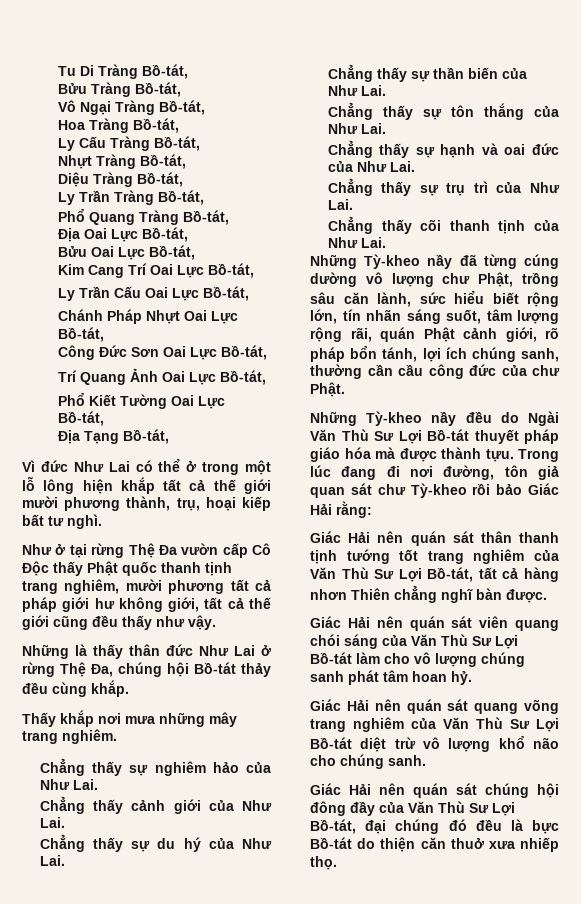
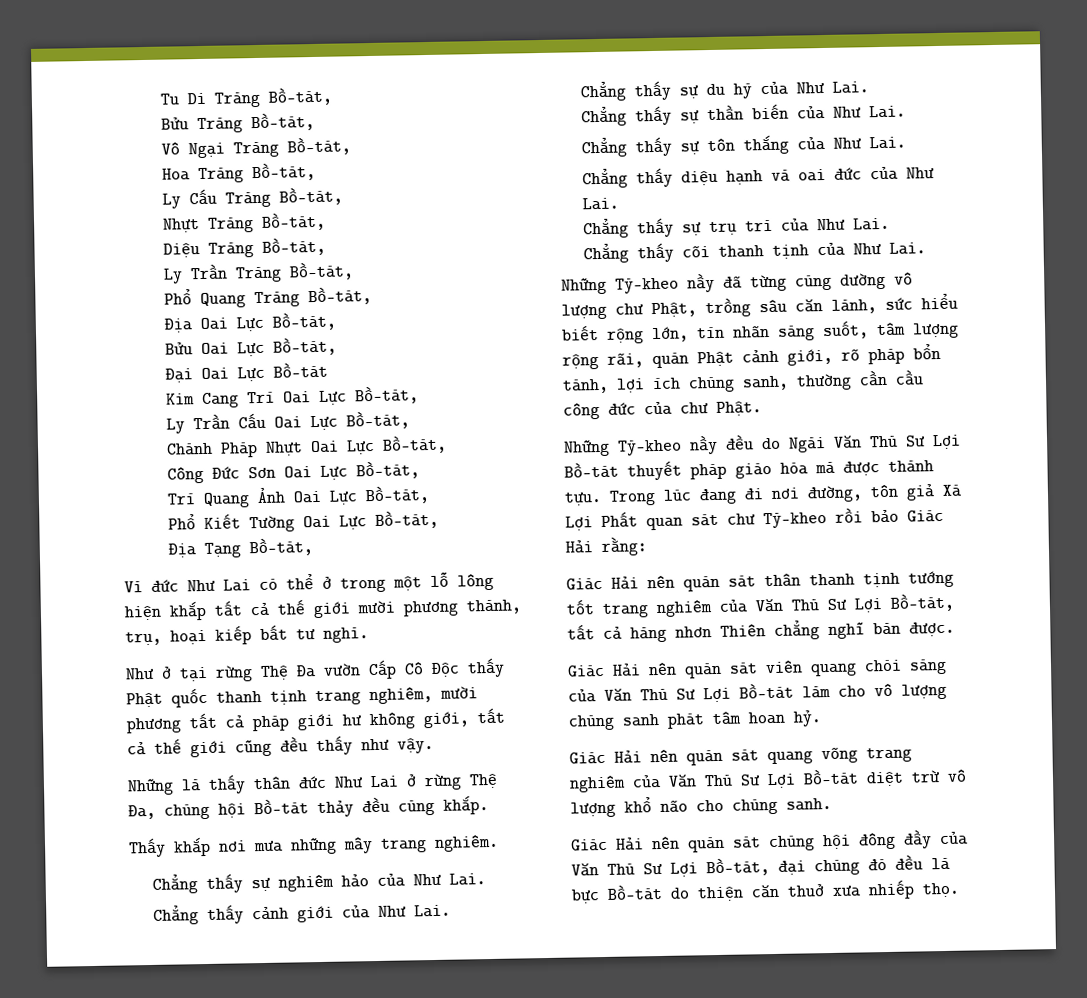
(195, 252) none -> [165,361,329,383] // Đại Oai Lực Bồ-tát
[222,543,248,558] cấp -> [368,659,397,680] Cấp
[415,147,435,158] sự -> [680,170,718,186] diệu
(559, 473) none -> [942,484,962,497] [565,511,638,531] Xá Lợi Phất

